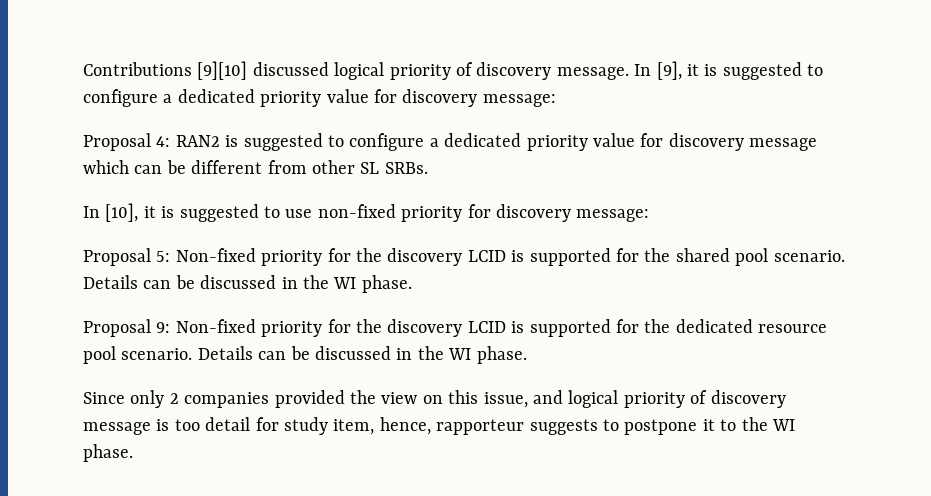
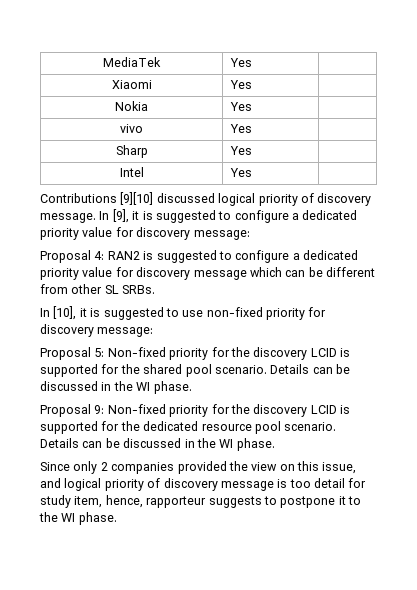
(83, 69) none -> [103,57,161,67] [229,58,252,67] [111,80,152,89] [229,80,252,89] [115,101,148,111] [229,102,252,111] [120,124,143,133] [229,124,252,133] [115,145,148,158] [229,146,252,155] [119,167,144,177] [229,168,252,177] MediaTek | Yes | // Xiaomi | Yes | // Nokia | Yes | // vivo | Yes | // Sharp | Yes | // Intel | Yes | //

